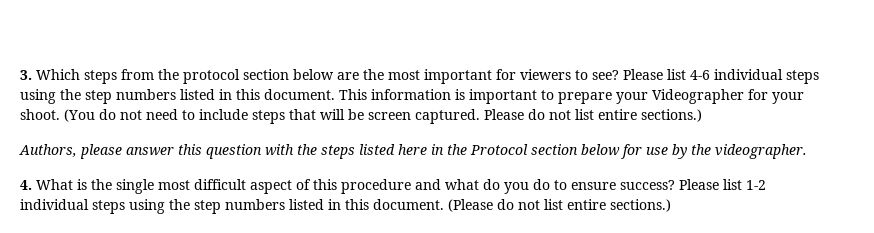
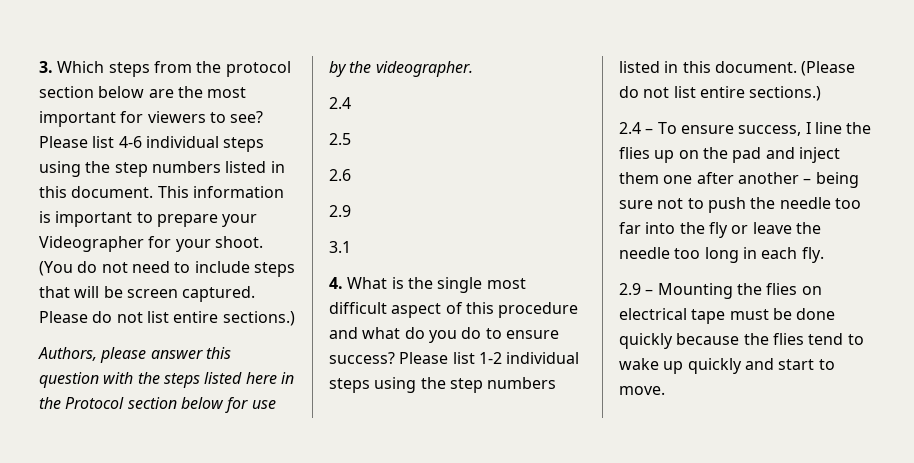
(807, 151) none -> [329,97,351,109] [329,133,351,145] [329,169,351,181] [329,205,351,217] [329,241,351,253] // 2.4 // 2.5 // 2.6 // 2.9 // 3.1
(671, 205) none -> [619,122,872,136] [619,147,840,163] [619,172,859,188] [619,197,861,213] [619,222,821,238] [619,247,824,263] [619,283,822,299] [619,308,836,324] [619,333,864,349] [619,358,835,374] [619,386,665,395] // 2.4 – To ensure success, I line the flies up on the pad and inject them one after another – being sure not to push the needle too far into the fly or leave the needle too long in each fly. // 2.9 – Mounting the flies on electrical tape must be done quickly because the flies tend to wake up quickly and start to move.

